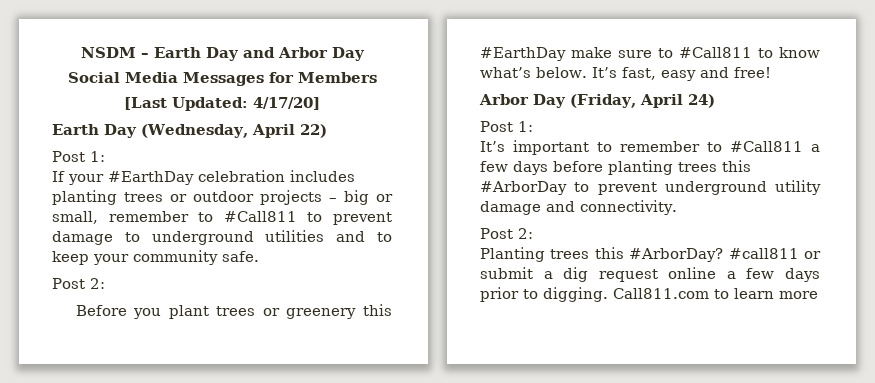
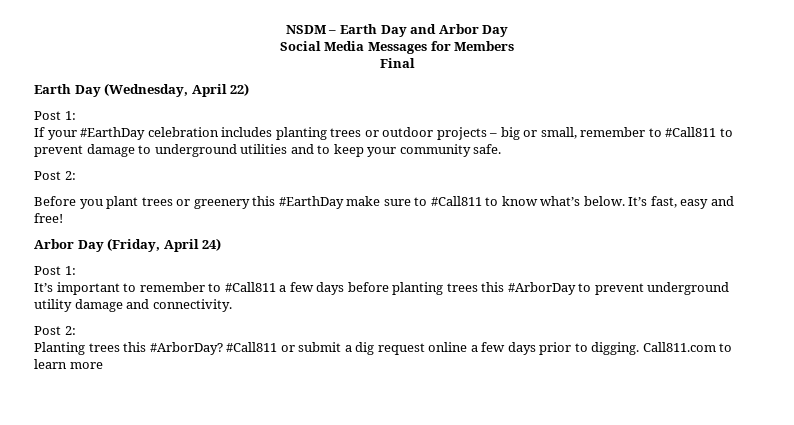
[124,97,320,111] [Last Updated: 4/17/20] -> [379,58,415,68] Final
[728,248,799,259] #call811 -> [226,342,278,352] #Call811

